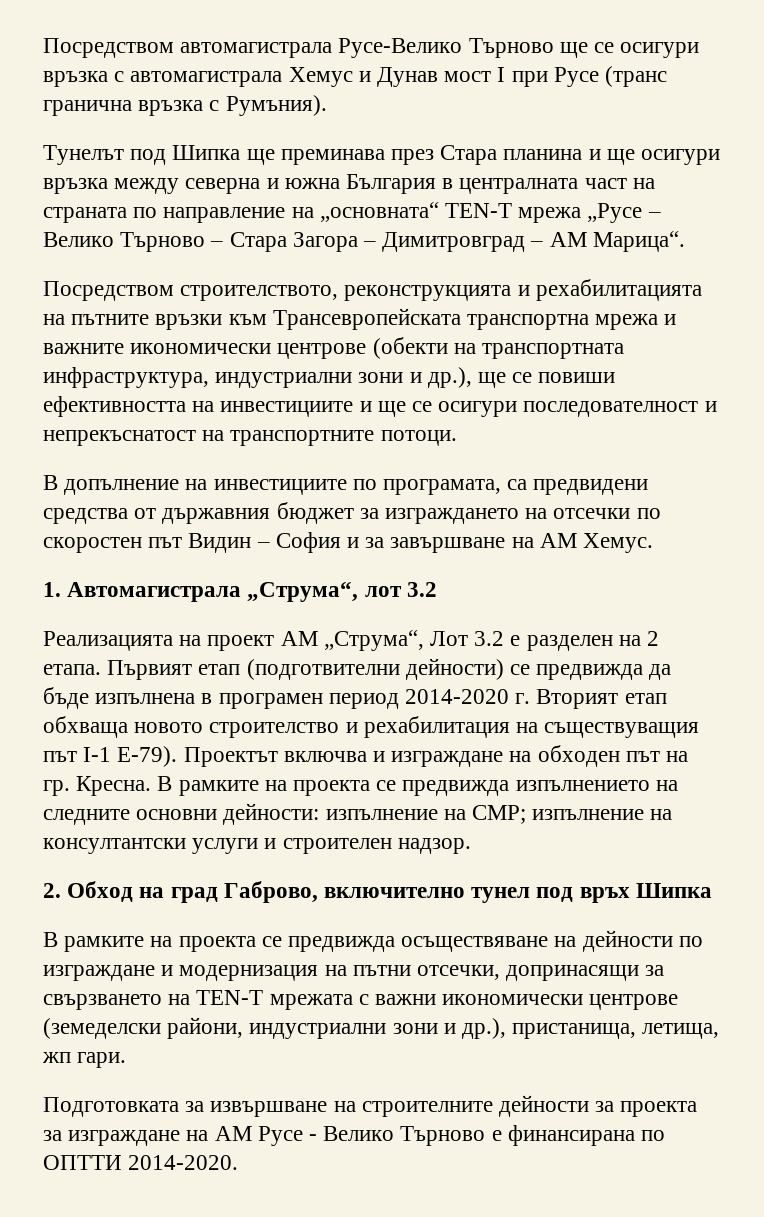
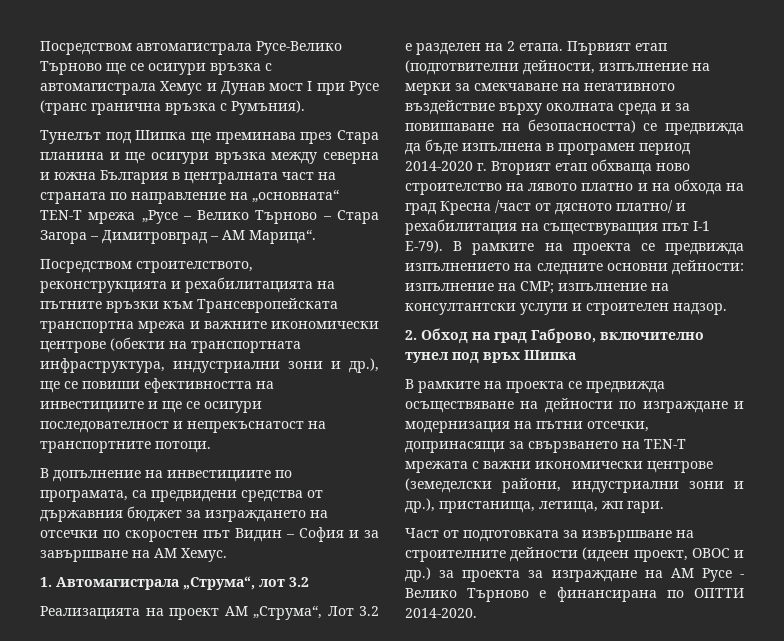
[405,658,504,680] дейности) -> [523,60,710,75] [405,83,675,95] [405,100,690,115] [405,119,636,133] дейности, изпълнение на мерки за смекчаване на негативното въздействие върху околната среда и за повишаване на безопасността)
[134,722,340,738] новото строителство -> [656,163,690,171] [405,179,744,195] [405,200,673,215] ново строителство на лявото платно и на обхода на град Кресна /част от дясното платно/
[183,745,689,767] [43,776,152,796] Проектът включва и изграждане на обходен път на гр. Кресна. -> (443, 246) none
[43,1097,179,1117] Подготовката -> [405,528,559,542] Част от подготовката
(590, 1106) none -> [582,547,744,562] [405,567,431,582] (идеен проект, ОВОС и др.)

